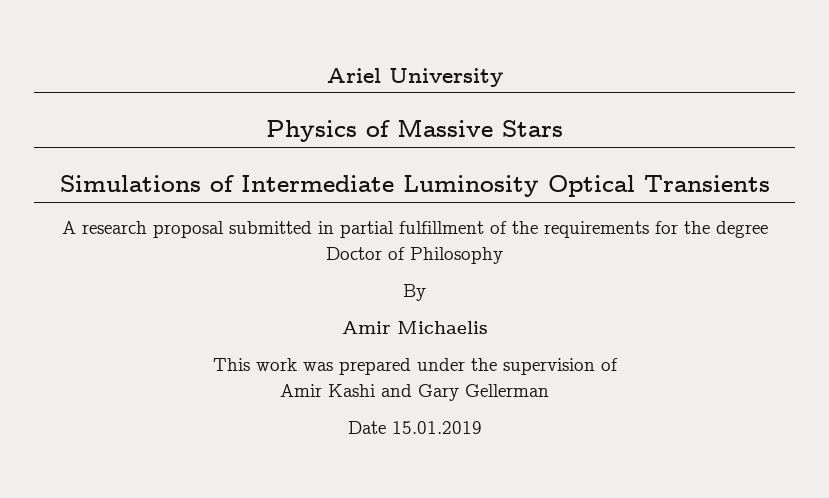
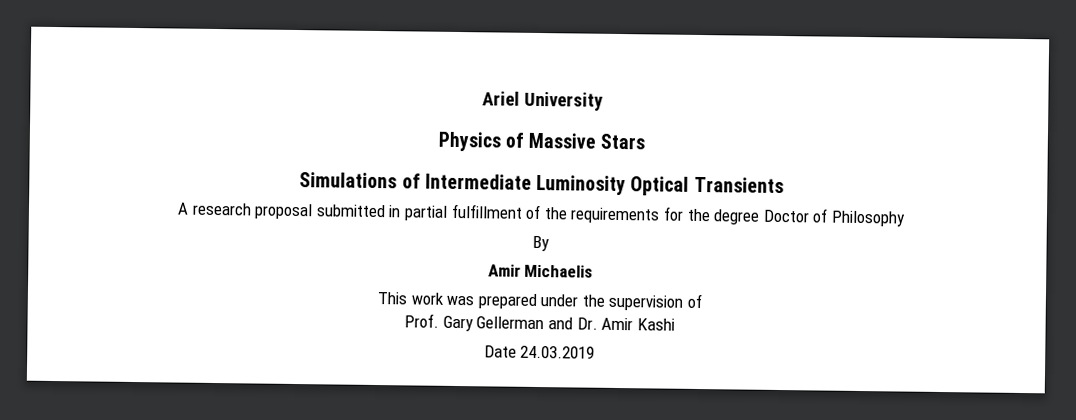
(618, 364) none -> [404,313,598,332] Prof. Gary Gellerman and Dr.
[381,384,549,401] and Gary Gellerman -> (675, 324) none
[391,421,482,434] 15.01.2019 -> [520,345,596,359] 24.03.2019

